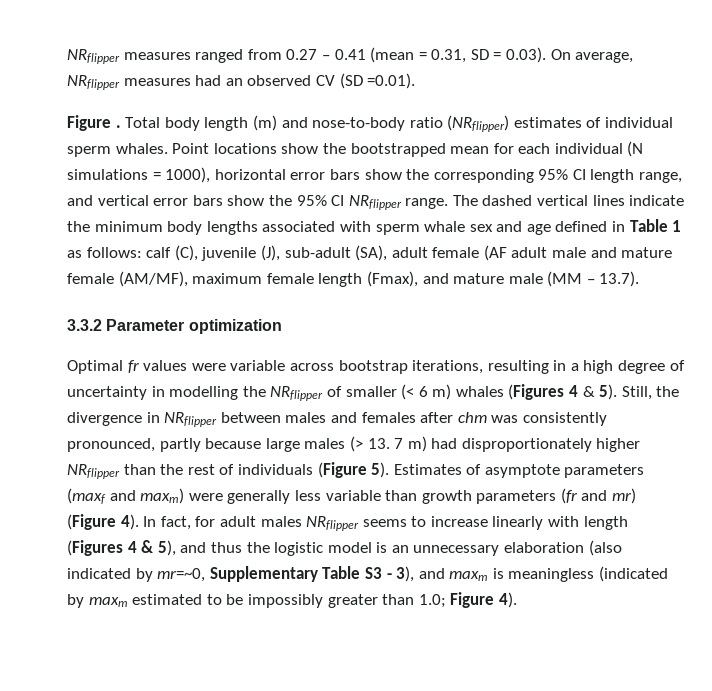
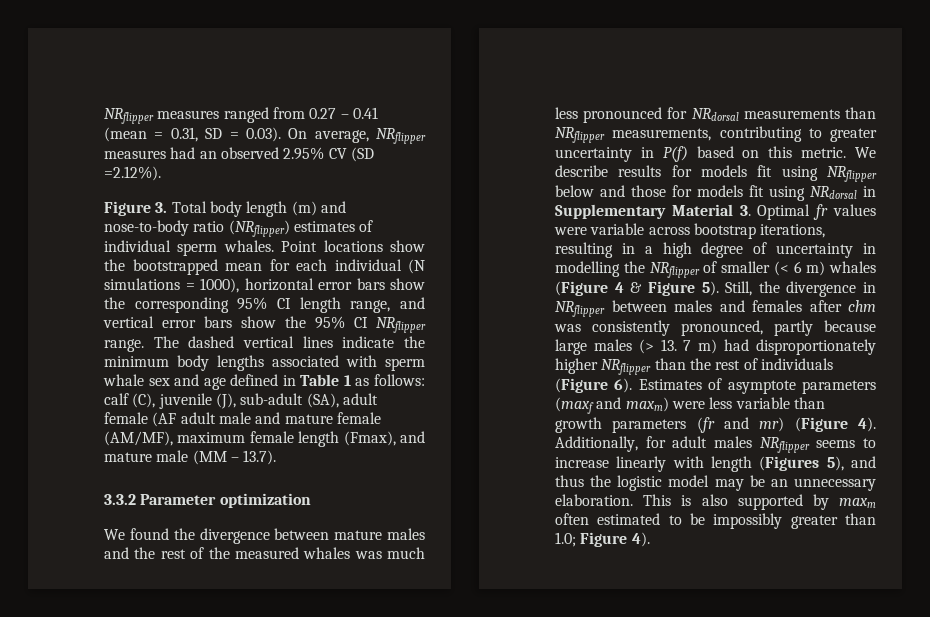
(312, 80) none -> [283,147,325,160] 2.95%
[367,73,416,89] [67,115,121,131] =0.01). // Figure . -> [104,166,161,181] [104,201,168,216] =2.12%). // Figure 3.
(282, 326) none -> [104,528,425,544] [104,547,425,559] [555,107,876,123] [555,126,877,143] [555,146,876,162] [555,165,877,182] [555,185,876,201] [555,204,751,219] We found the divergence between mature males and the rest of the measured whales was much less pronounced for NRdorsal measurements than NRflipper measurements, contributing to greater uncertainty in P(f) based on this metric. We describe results for models fit using NRflipper below and those for models fit using NRdorsal in Supplementary Material 3.
[508,384,595,400] (Figures 4 & -> [555,281,695,296] (Figure 4 & Figure
[371,462,390,478] 5). -> [614,378,633,393] 6).
[227,490,291,504] generally -> (705, 405) none
[143,516,191,530] In fact, -> [555,436,638,452] Additionally,
[127,540,155,553] 4 & -> (820, 463) none
[376,540,622,556] [67,566,669,582] is an unnecessary elaboration (also indicated by mr=~0, Supplementary Table S3 - 3), and maxm is meaningless (indicated -> [714,475,876,491] [555,494,803,510] may be an unnecessary elaboration. This is also supported
(128, 602) none -> [555,513,589,525] often

